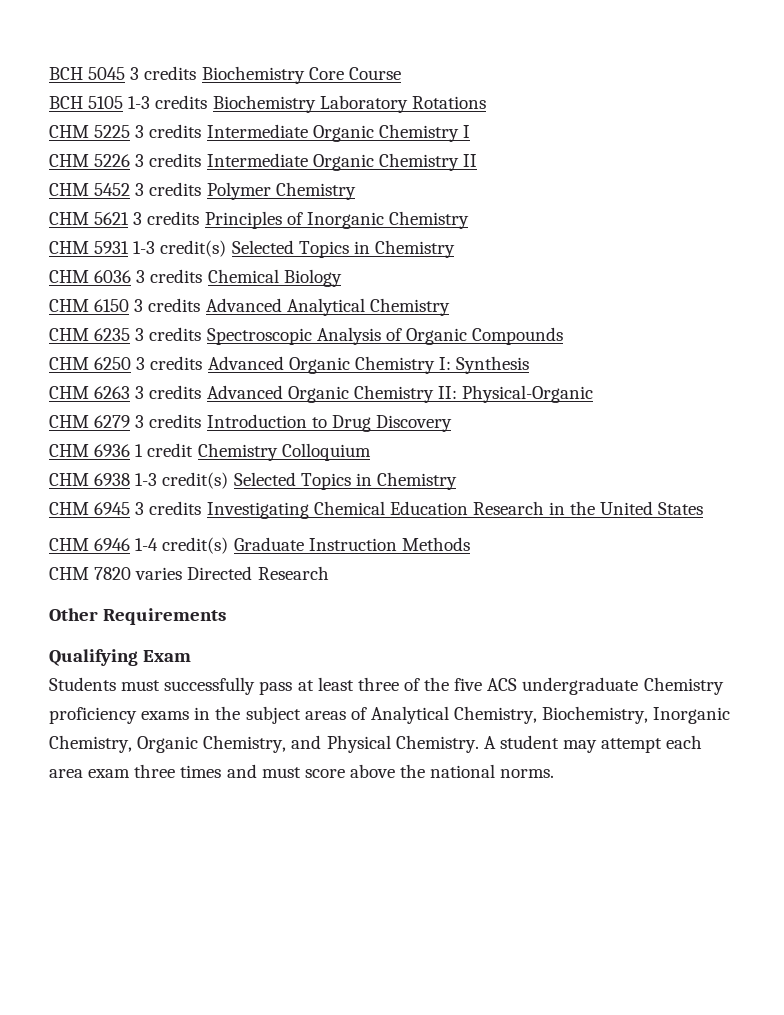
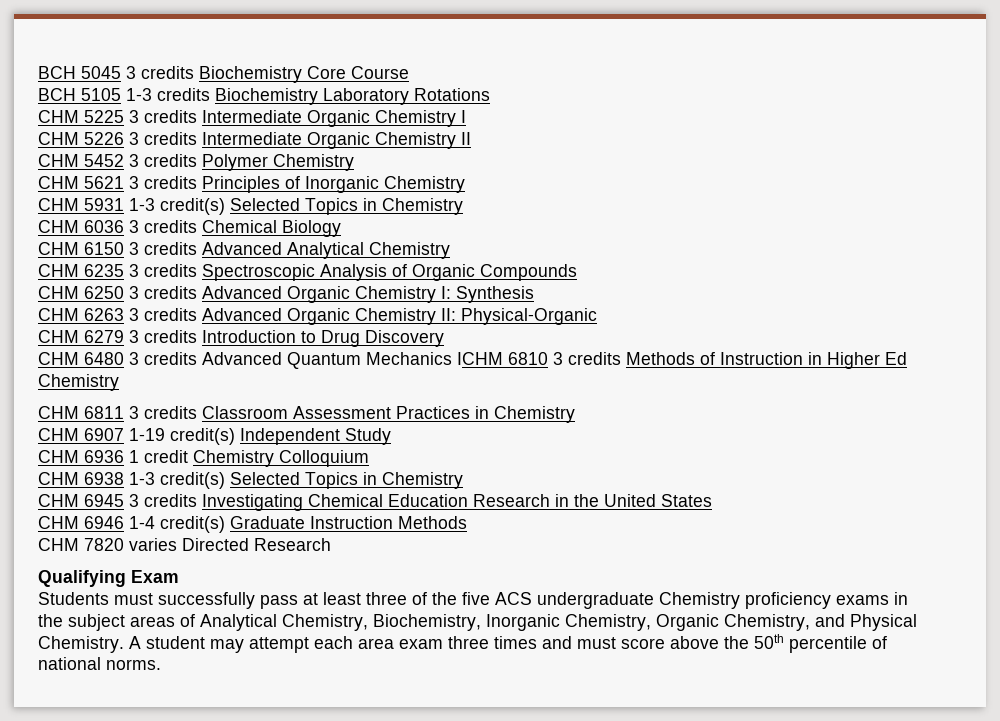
(452, 423) none -> [38,352,907,369] [38,374,119,391] [38,406,575,423] [38,428,391,445] // CHM 6480 3 credits Advanced Quantum Mechanics ICHM 6810 3 credits Methods of Instruction in Higher Ed Chemistry // CHM 6811 3 credits Classroom Assessment Practices in Chemistry // CHM 6907 1-19 credit(s) Independent Study
[49,608,227,625] // Other Requirements -> (331, 544) none
(426, 771) none -> [754,634,887,653] 50th percentile of

